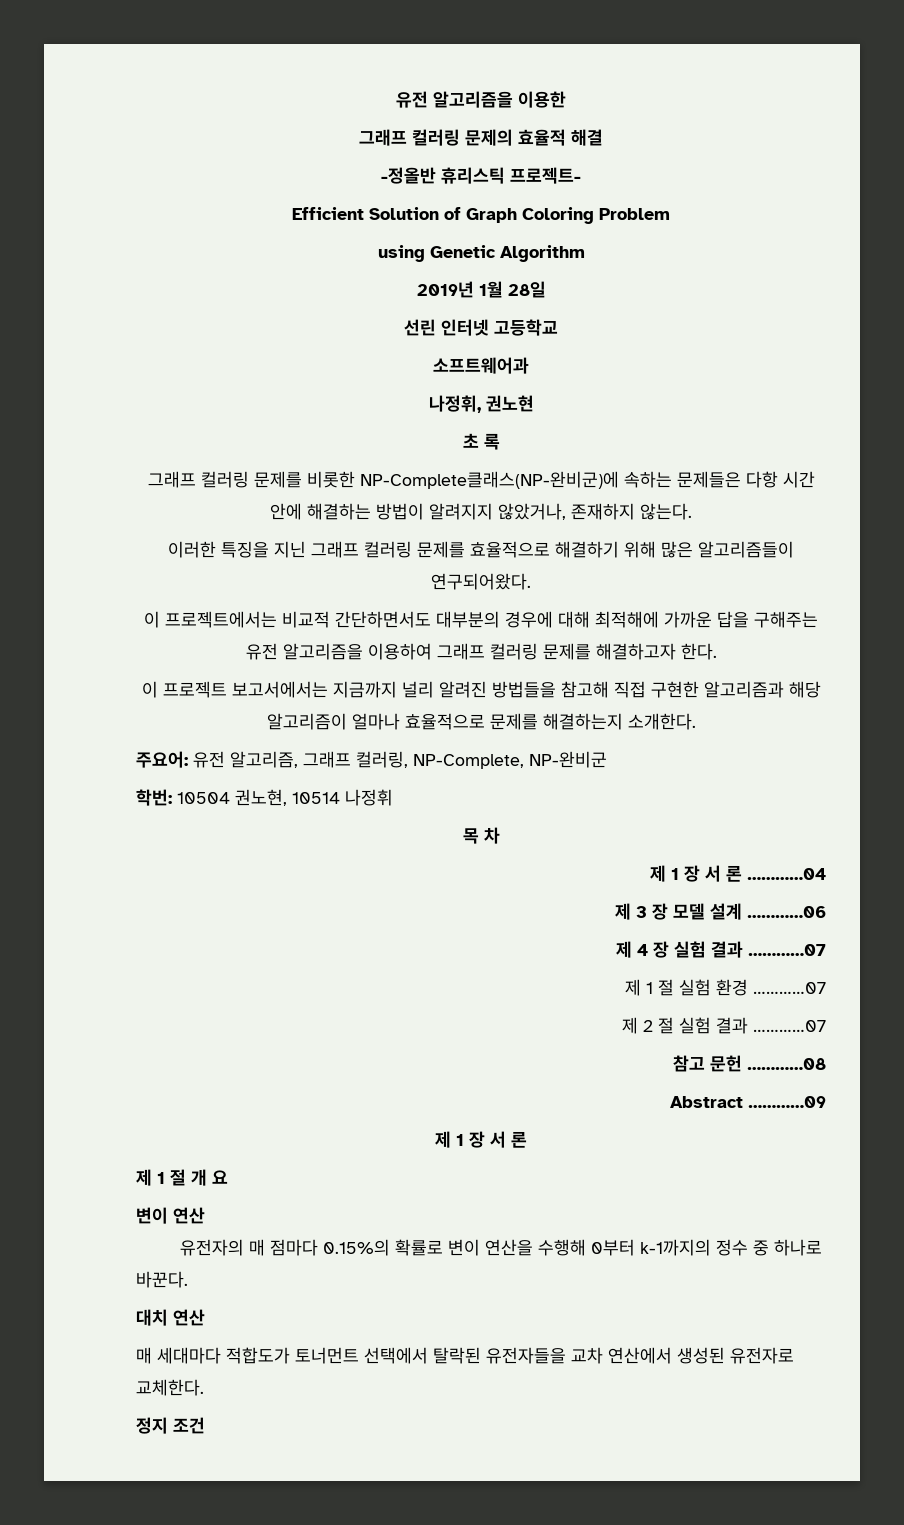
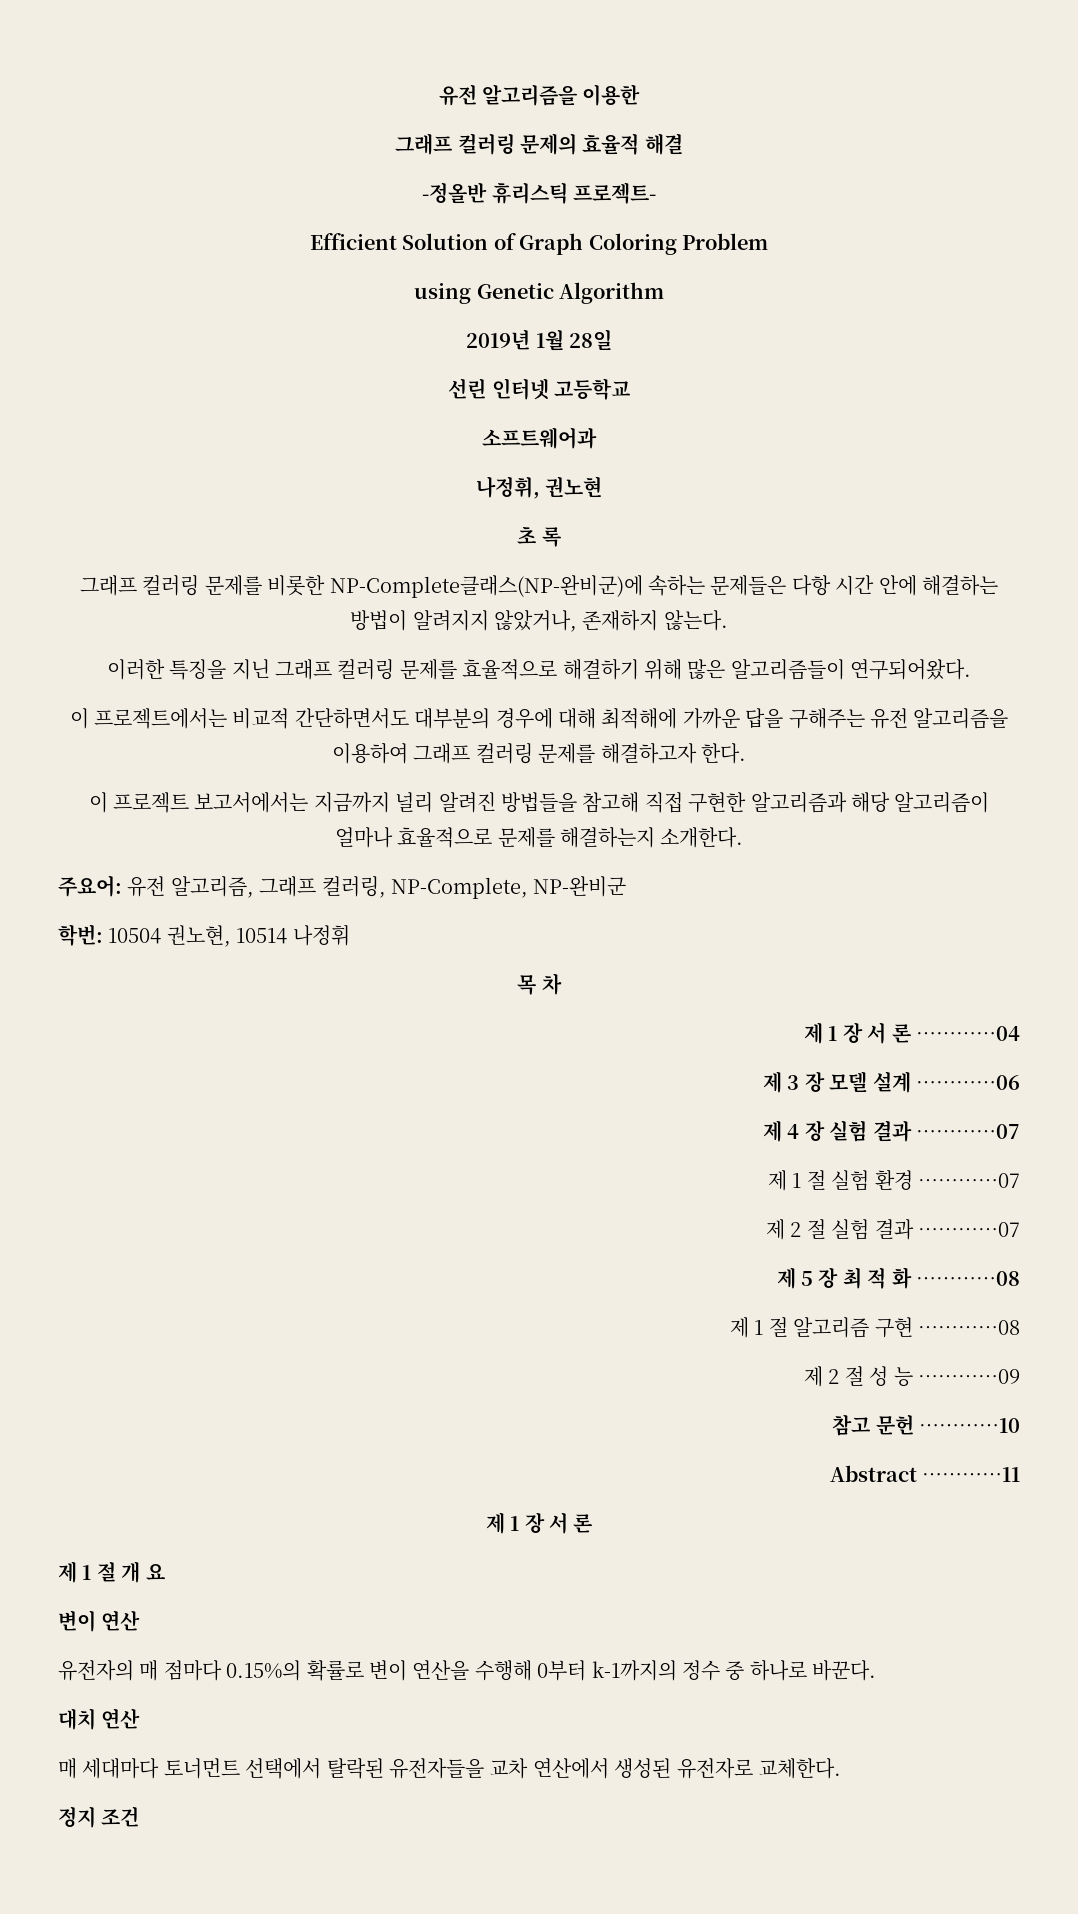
(826, 1026) none -> [776,1267,1020,1289] [730,1317,1020,1338] [804,1366,1020,1387] // 제 5 장 최 적 화 …………08 // 제 1 절 알고리즘 구현 …………08 // 제 2 절 성 능 …………09
[747,1058,826,1070] …………08 -> [919,1418,1020,1433] …………10
[748,1096,826,1108] …………09 -> [922,1467,1020,1482] …………11
[226,1347,290,1364] 적합도가 -> (160, 1768) none

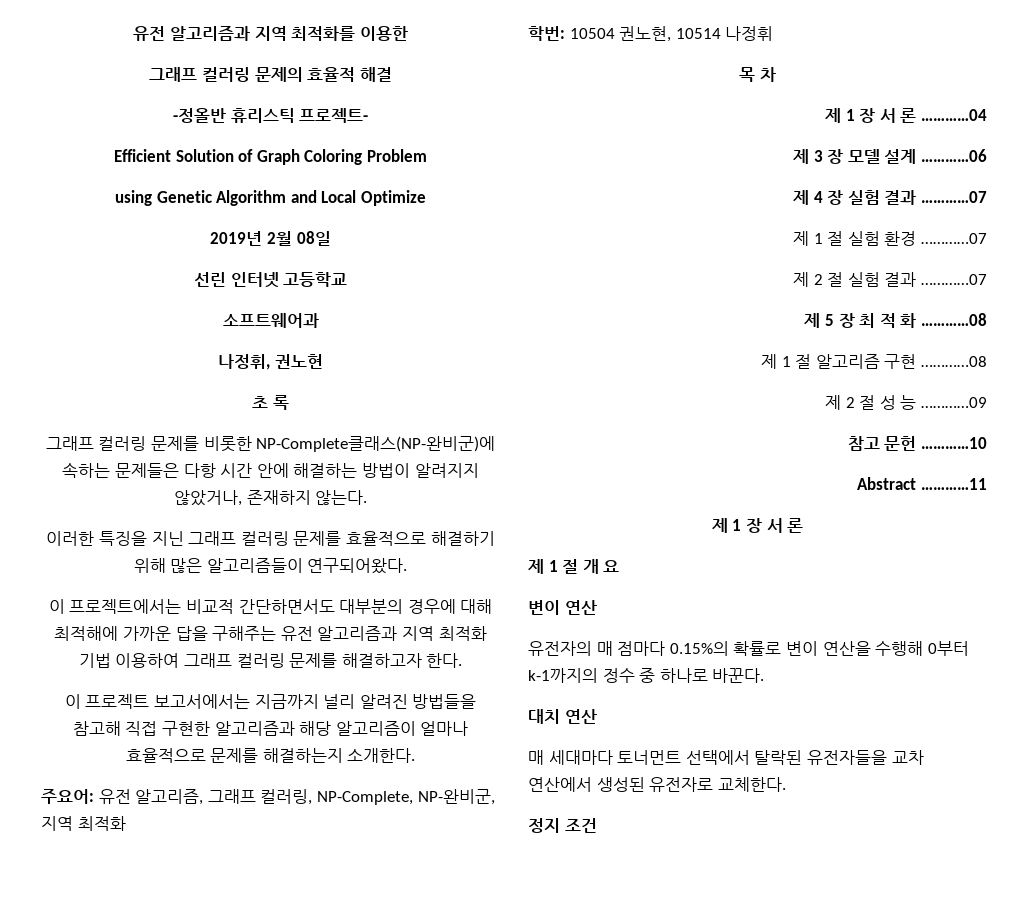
[438,84,577,106] 유전 알고리즘을 -> [133,26,356,41] 유전 알고리즘과 지역 최적화를
(664, 293) none -> [290,190,426,206] and Local Optimize
[535,329,612,351] 1월 28일 -> [267,231,331,246] 2월 08일
[913,708,1009,729] 알고리즘을 -> [317,626,487,641] [78,653,111,668] 알고리즘과 지역 최적화 기법
[533,876,627,897] NP-완비군 -> [417,789,495,805] [41,816,126,831] NP-완비군, 지역 최적화

